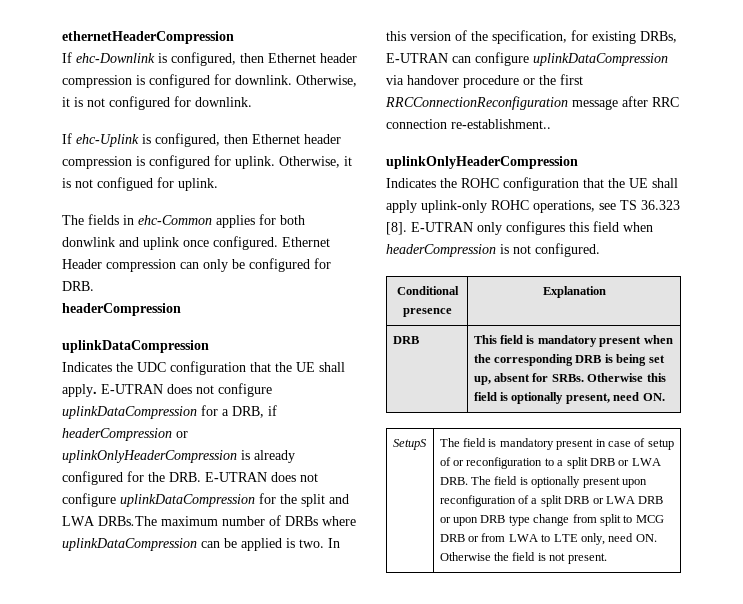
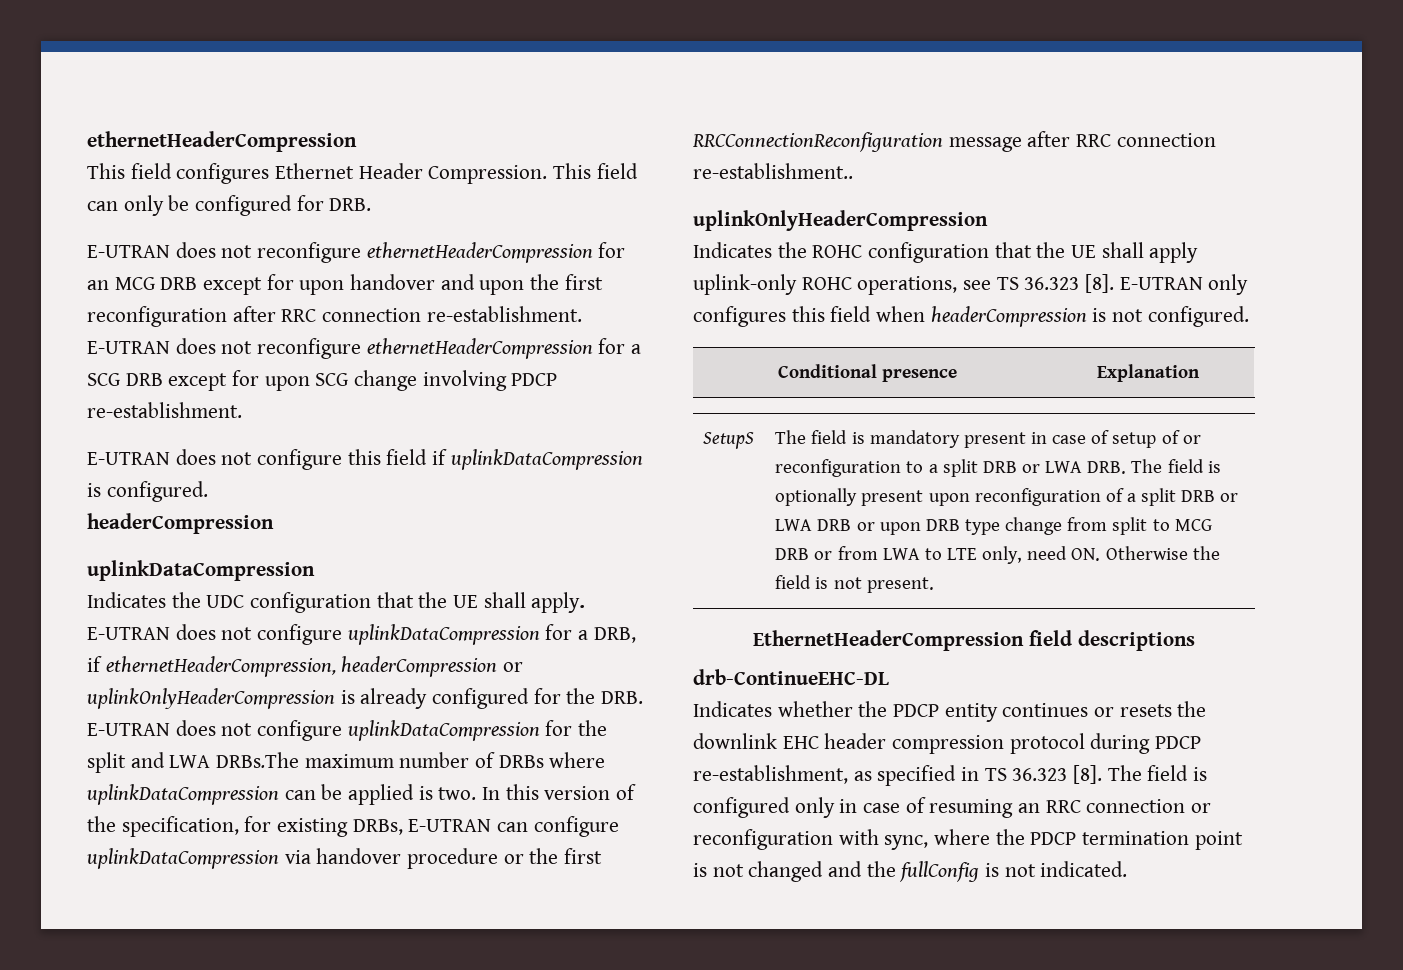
[62,52,357,66] [62,74,357,88] [62,96,252,110] [62,133,341,147] [62,155,352,169] [62,177,218,191] [62,214,305,228] [62,236,330,250] [62,259,176,272] If ehc-Downlink is configured, then Ethernet header compression is configured for downlink. Otherwise, it is not configured for downlink. // If ehc-Uplink is configured, then Ethernet header compression is configured for uplink. Otherwise, it is not configued for uplink. // The fields in ehc-Common applies for both donwlink and uplink once configured. Ethernet Header compression -> [87,163,638,184] This field configures Ethernet Header Compression. This field
(94, 286) none -> [87,242,626,263] [87,274,603,295] [87,306,582,327] [87,338,642,359] [87,370,558,391] [87,402,242,418] [87,449,643,470] [87,481,208,502] // E-UTRAN does not reconfigure ethernetHeaderCompression for an MCG DRB except for upon handover and upon the first reconfiguration after RRC connection re-establishment. E-UTRAN does not reconfigure ethernetHeaderCompression for a SCG DRB except for upon SCG change involving PDCP re-establishment. // E-UTRAN does not configure this field if uplinkDataCompression is configured.
(277, 410) none -> [105,656,336,677] ethernetHeaderCompression,
[392,336,419,344] [473,335,673,347] [473,354,665,366] [473,373,666,385] [473,392,665,404] // DRB | This field is mandatory present when the corresponding DRB is being set up, absent for SRBs. Otherwise this field is optionally present, need ON. -> (1200, 373) none
(607, 558) none -> [753,630,1195,651] [693,669,889,685] [693,701,1207,722] [693,733,1202,754] [693,765,1208,786] [693,797,1212,818] [693,829,1243,850] [693,861,1128,882] // EthernetHeaderCompression field descriptions // drb-ContinueEHC-DL // Indicates whether the PDCP entity continues or resets the downlink EHC header compression protocol during PDCP re-establishment, as specified in TS 36.323 [8]. The field is configured only in case of resuming an RRC connection or reconfiguration with sync, where the PDCP termination point is not changed and the fullConfig is not indicated.

